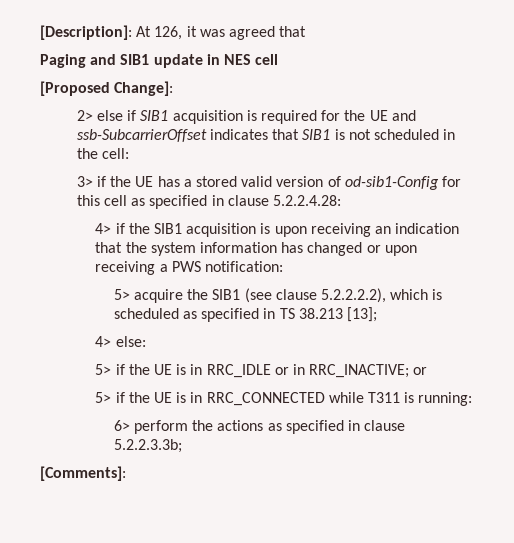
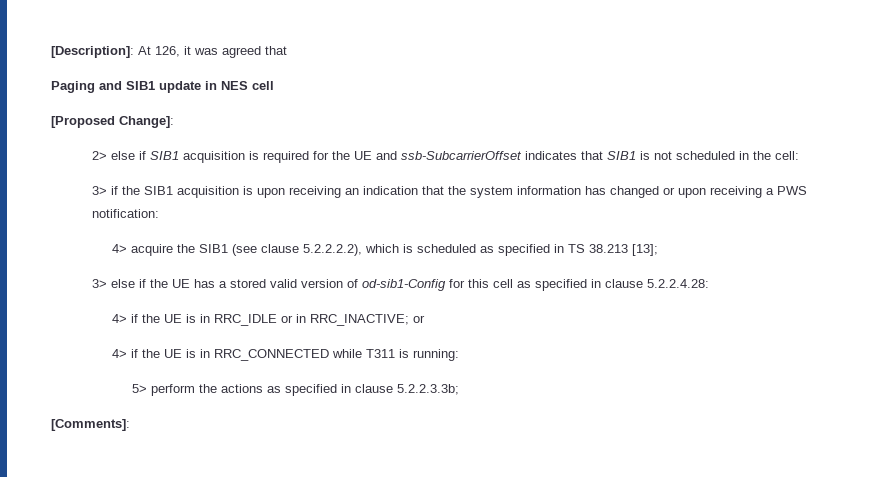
(132, 181) none -> [143,186,807,198] [91,209,159,218] [111,244,658,256] [91,279,168,288] SIB1 acquisition is upon receiving an indication that the system information has changed or upon receiving a PWS notification: // 4> acquire the SIB1 (see clause 5.2.2.2.2), which is scheduled as specified in TS 38.213 [13]; // 3> else if the
[153,223,460,237] [95,242,417,256] [95,261,283,275] [113,288,443,303] [113,307,377,322] [95,336,146,347] [95,364,150,375] SIB1 acquisition is upon receiving an indication that the system information has changed or upon receiving a PWS notification: // 5> acquire the SIB1 (see clause 5.2.2.2.2), which is scheduled as specified in TS 38.213 [13]; // 4> else: // 5> if the -> (160, 318) none
[95,392,112,403] 5> -> [111,349,127,358] 4>
[113,420,130,431] 6> -> [132,384,148,393] 5>

